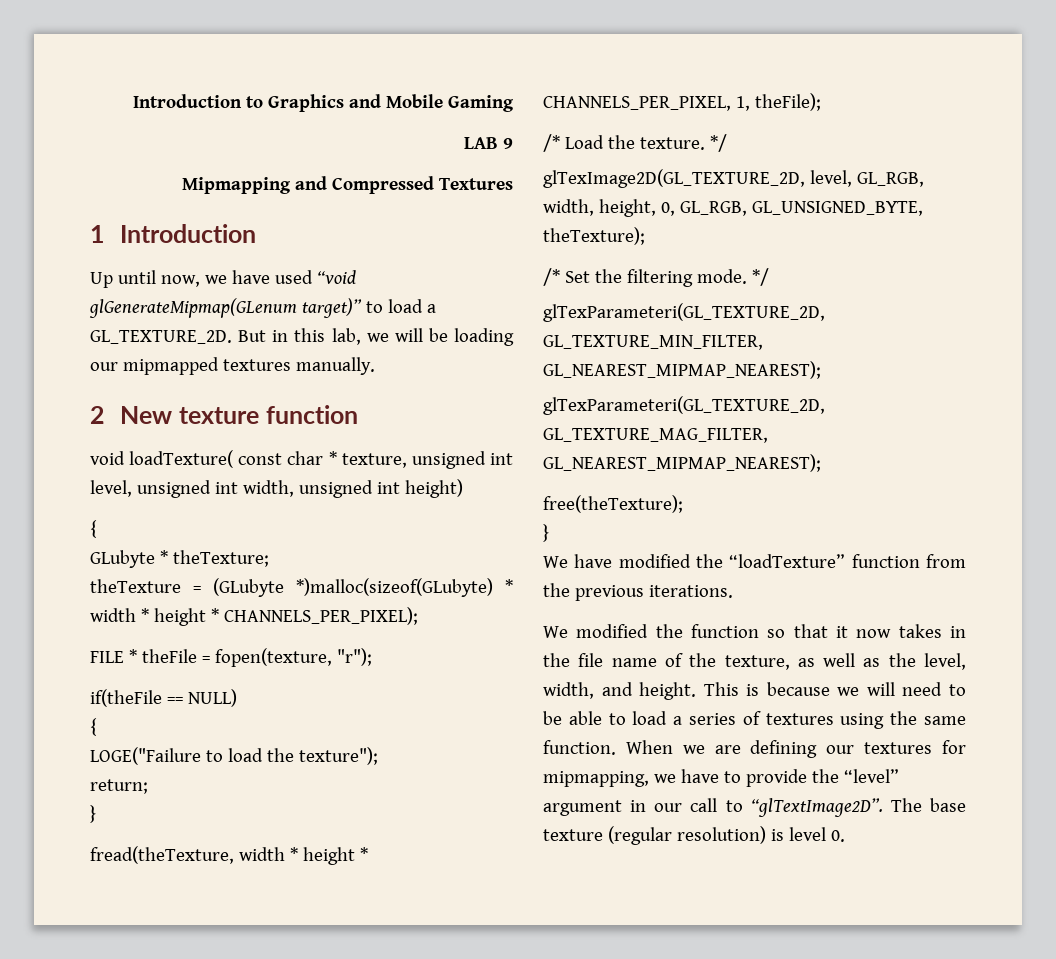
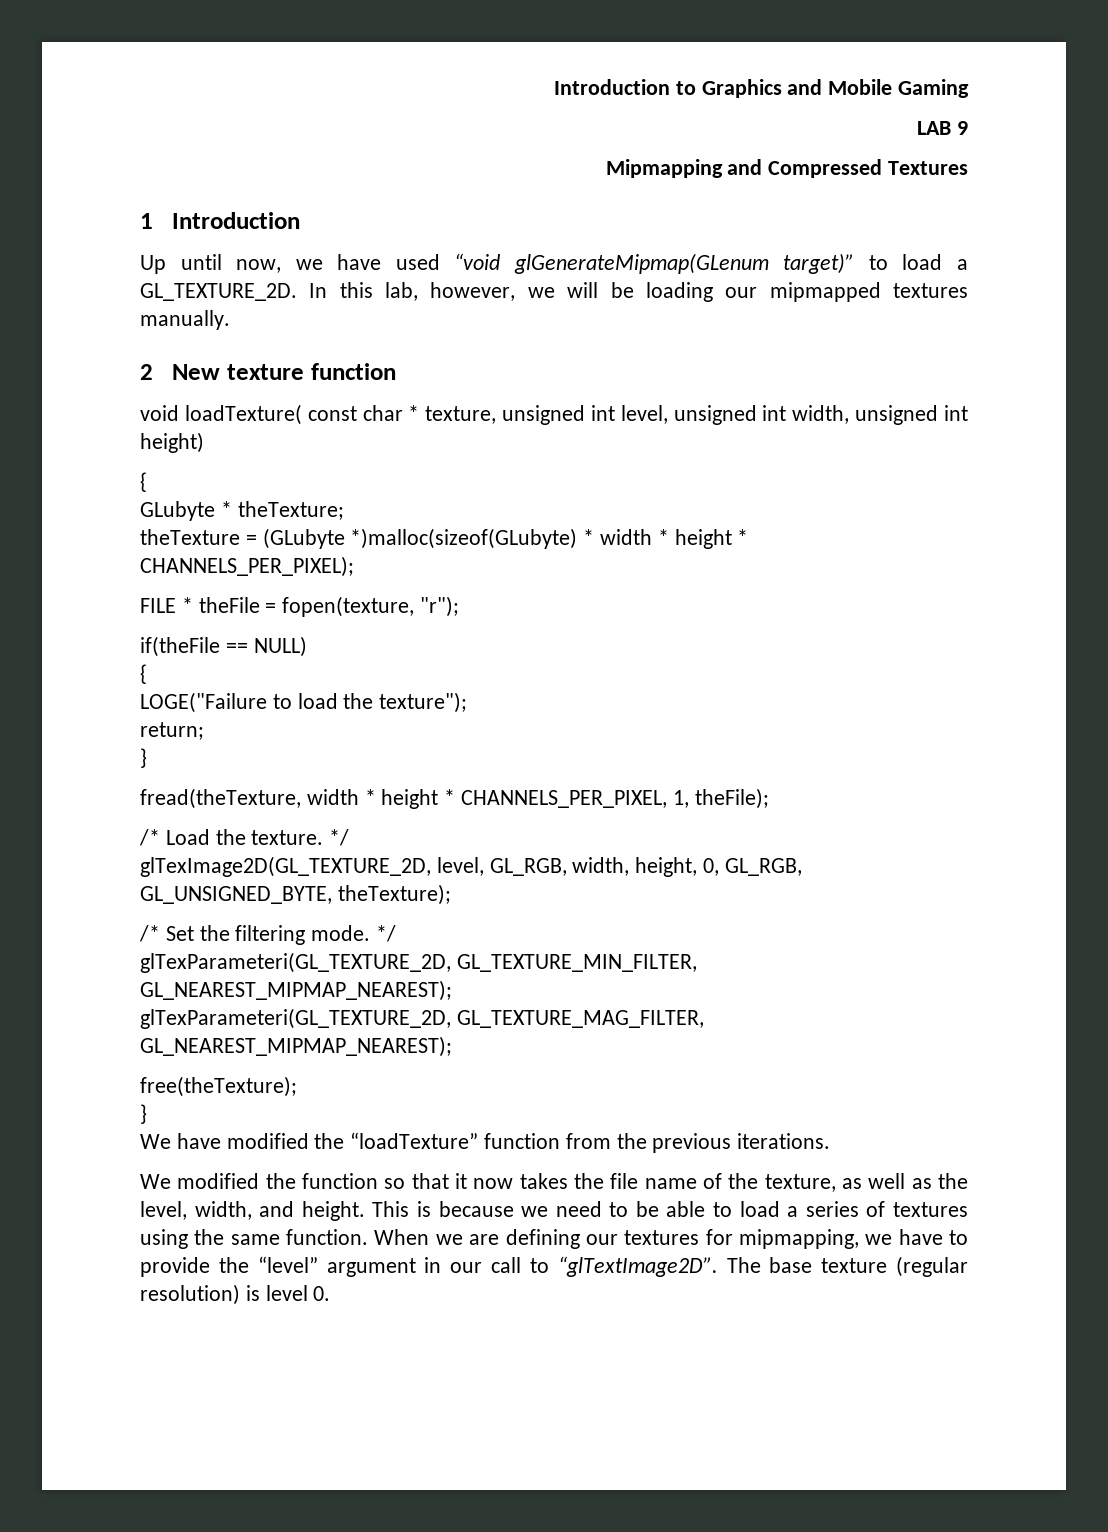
[238,330,289,342] But in -> [309,283,328,298] In
(361, 336) none -> [430,282,516,301] however,
[950,626,966,638] in -> (568, 1181) none
[866,682,895,696] will -> (549, 1211) none

